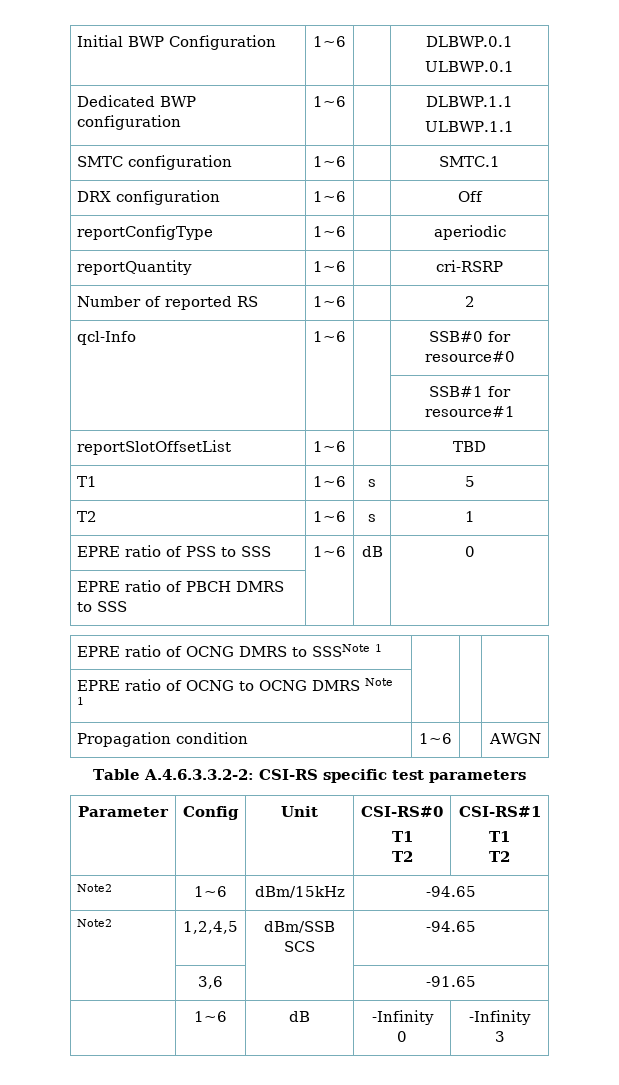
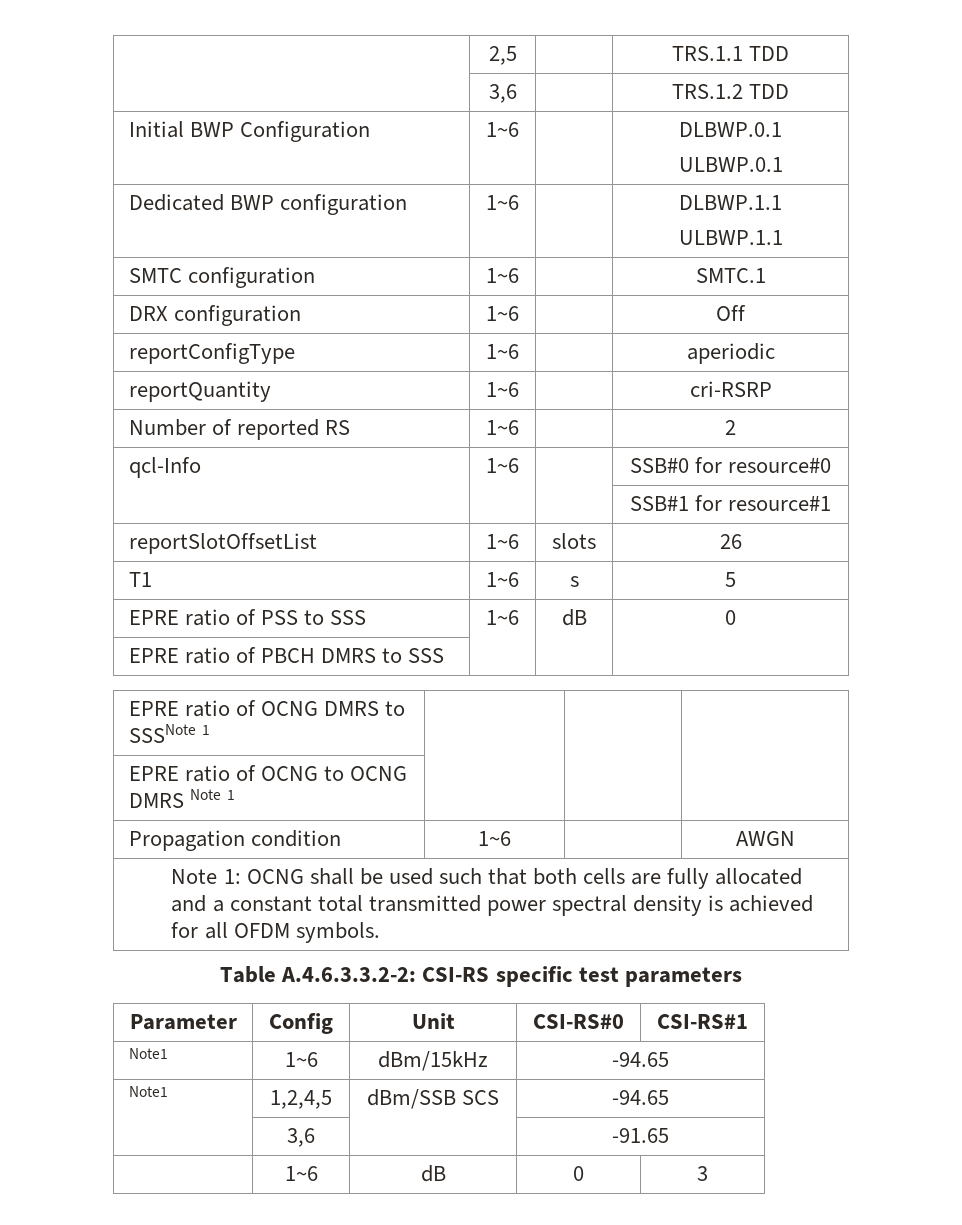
(77, 41) none -> [488,46,517,65] [671,46,790,61] [488,84,517,103] [671,84,790,99] | 2,5 | | TRS.1.1 TDD // | 3,6 | | TRS.1.2 TDD //
[453,441,486,452] | TBD -> [552,533,596,549] [719,534,742,549] slots | 26
[77,511,98,522] [313,511,346,522] [368,514,376,522] [464,511,475,522] // T2 | 1~6 | s | 1 -> (736, 579) none
(541, 738) none -> [171,868,803,889] [171,895,814,916] [171,922,380,943] // Note 1: OCNG shall be used such that both cells are fully allocated and a constant total transmitted power spectral density is achieved for all OFDM symbols.
[391,831,413,842] [391,851,413,862] // T1 // T2 -> (624, 1021) none
[489,831,510,842] [489,851,510,862] [77,884,113,892] // T1 // T2 // Note2 -> [128,1048,168,1059] // Note1
[77,919,113,927] Note2 -> [128,1086,168,1097] Note1
[371,1010,434,1025] -Infinity // -> (446, 1173) none
[469,1010,531,1025] -Infinity // -> (584, 1173) none

